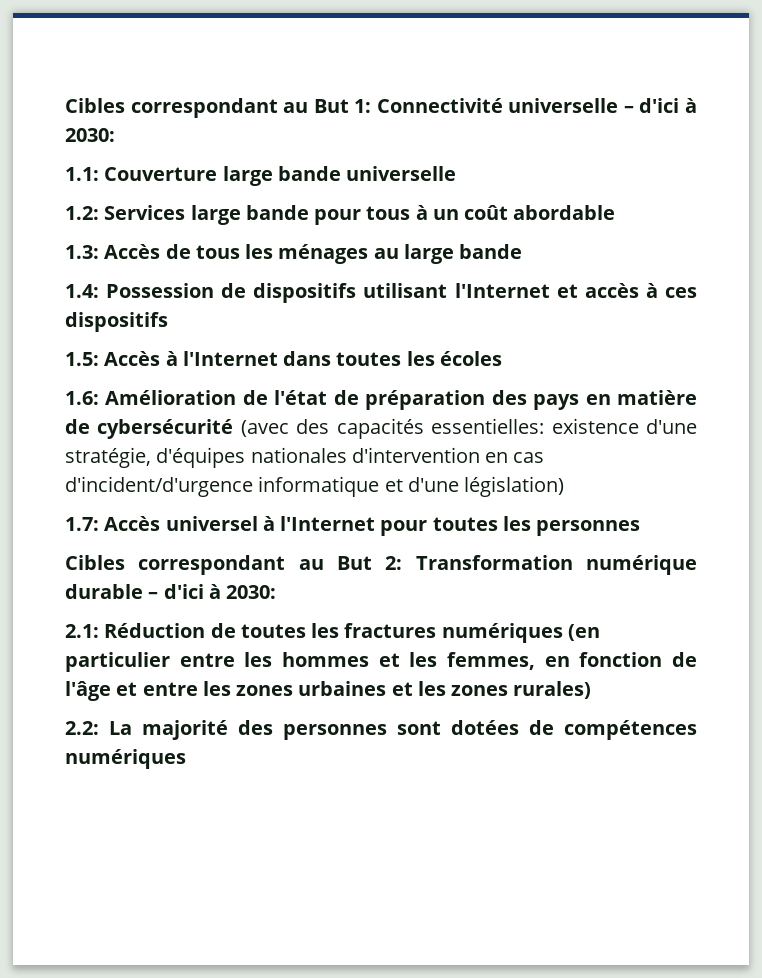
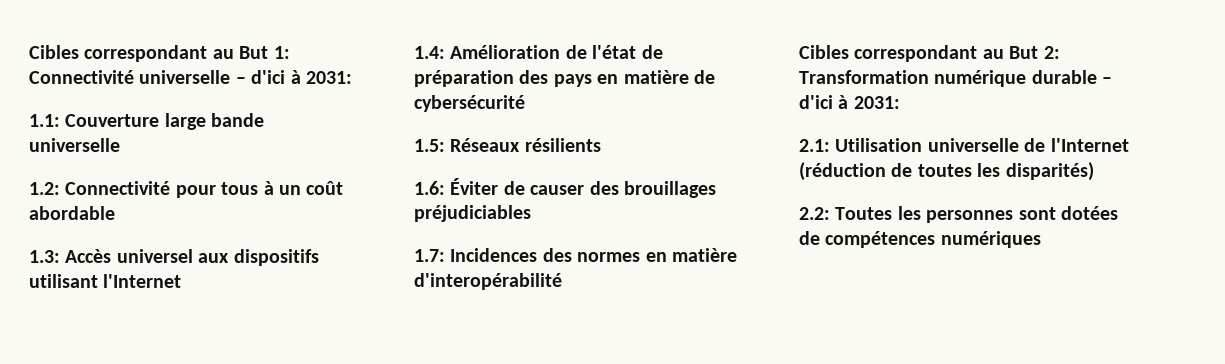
[65,128,115,142] 2030: -> [306,71,352,84] 2031:
[104,205,309,225] Services large bande -> [65,181,171,195] Connectivité
[165,244,523,264] [65,283,697,303] [65,312,168,332] [65,351,502,366] [65,391,99,405] de tous les ménages au large bande // 1.4: Possession de dispositifs utilisant l'Internet et accès à ces dispositifs // 1.5: Accès à l'Internet dans toutes les écoles // 1.6: -> [116,249,319,266] [29,274,182,288] [414,46,445,59] universel aux dispositifs utilisant l'Internet // 1.4:
[240,418,698,439] [65,447,545,468] [65,476,565,497] [65,516,641,536] (avec des capacités essentielles: existence d'une stratégie, d'équipes nationales d'intervention en cas d'incident/d'urgence informatique et d'une législation) // 1.7: Accès universel à l'Internet pour toutes les personnes -> [414,138,601,152] [414,178,716,198] [414,205,531,222] [414,248,737,262] [414,273,562,290] // 1.5: Réseaux résilients // 1.6: Éviter de causer des brouillages préjudiciables // 1.7: Incidences des normes en matière d'interopérabilité
[226,585,277,599] 2030: -> [853,96,900,109] 2031:
[104,623,600,643] [65,652,697,672] [65,681,592,701] [65,720,273,740] Réduction de toutes les fractures numériques (en particulier entre les hommes et les femmes, en fonction de l'âge et entre les zones urbaines et les zones rurales) // 2.2: La majorité des -> [835,138,1129,152] [799,162,1094,181] [799,206,921,220] Utilisation universelle de l'Internet (réduction de toutes les disparités) // 2.2: Toutes les

